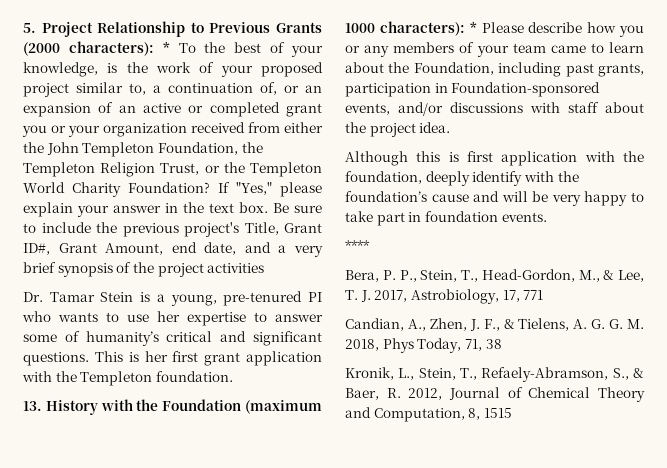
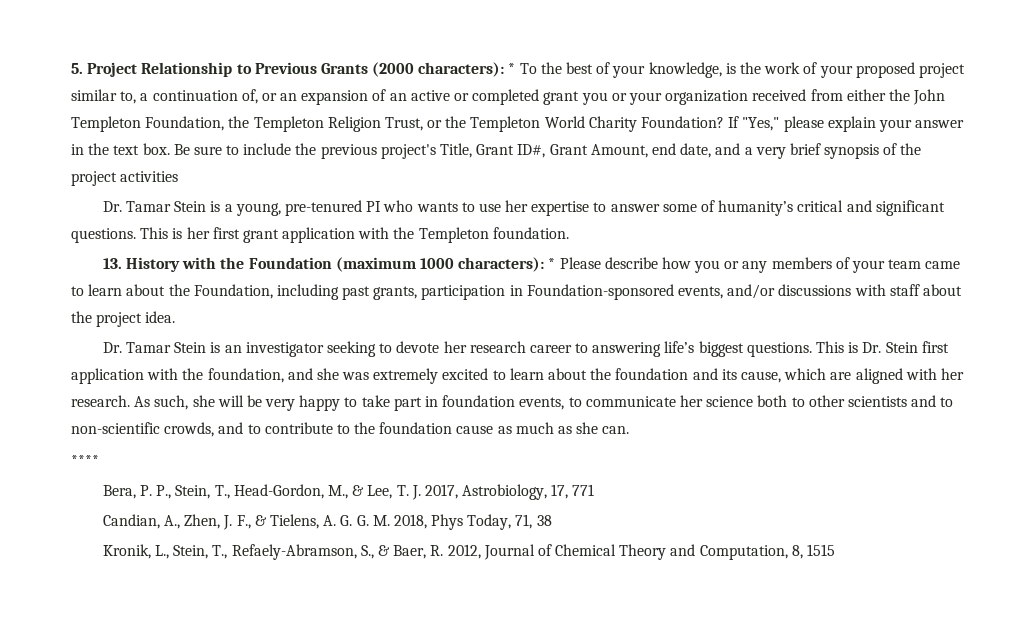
[345,151,459,166] Although this is -> [102,341,918,357] Dr. Tamar Stein is an investigator seeking to devote her research career to answering life’s biggest questions. This is Dr. Stein
[425,171,579,186] [345,191,500,202] deeply identify with the foundation’s cause and -> [287,368,964,384] [71,395,215,410] and she was extremely excited to learn about the foundation and its cause, which are aligned with her research. As such, she
[501,212,547,222] events. -> [519,395,954,410] [71,422,630,437] events, to communicate her science both to other scientists and to non-scientific crowds, and to contribute to the foundation cause as much as she can.

